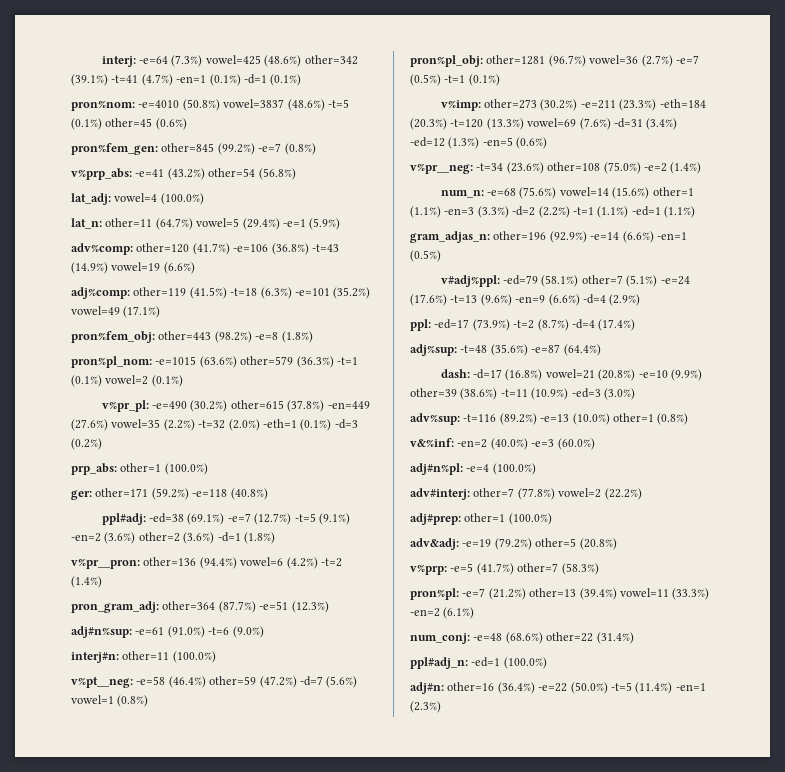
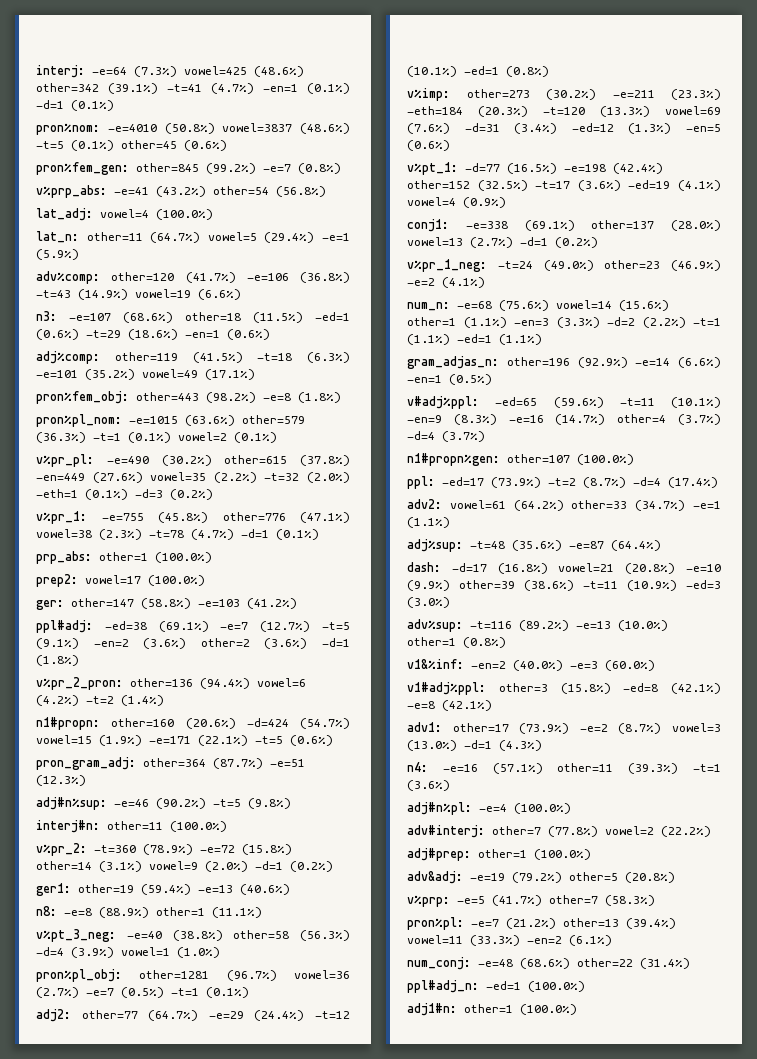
(195, 268) none -> [36,311,350,323] [36,329,270,340] // n3: -e=107 (68.6%) other=18 (11.5%) -ed=1 (0.6%) -t=29 (18.6%) -en=1 (0.6%)
[71,463,208,475] [71,488,268,500] prp_abs: other=1 (100.0%) // ger: other=171 (59.2%) -e=118 (40.8%) -> [36,511,350,524] [36,529,319,540] [36,551,212,564] [36,574,205,587] [36,598,297,610] v%pr_1: -e=755 (45.8%) other=776 (47.1%) vowel=38 (2.3%) -t=78 (4.7%) -d=1 (0.1%) // prp_abs: other=1 (100.0%) // prep2: vowel=17 (100.0%) // ger: other=147 (58.8%) -e=103 (41.2%)
[71,558,140,569] v%pr__pron: -> [36,677,123,690] v%pr_2_pron:
(102, 582) none -> [36,717,350,730] [36,735,333,746] // n1#propn: other=160 (20.6%) -d=424 (54.7%) vowel=15 (1.9%) -e=171 (22.1%) -t=5 (0.6%)
[135,626,264,638] -e=61 (91.0%) -t=6 (9.0%) -> [114,798,291,809] -e=46 (90.2%) -t=5 (9.8%)
[71,676,358,688] [71,695,149,707] v%pt__neg: -e=58 (46.4%) other=59 (47.2%) -d=7 (5.6%) vowel=1 (0.8%) -> [36,843,292,856] [36,861,333,872] [36,883,290,896] [36,906,262,918] [36,929,350,942] [36,947,220,958] v%pr_2: -t=360 (78.9%) -e=72 (15.8%) other=14 (3.1%) vowel=9 (2.0%) -d=1 (0.2%) // ger1: other=19 (59.4%) -e=13 (40.6%) // n8: -e=8 (88.9%) other=1 (11.1%) // v%pt_3_neg: -e=40 (38.8%) other=58 (56.3%) -d=4 (3.9%) vowel=1 (1.0%)
(500, 80) none -> [36,1009,350,1022] [407,66,549,77] // adj2: other=77 (64.7%) -e=29 (24.4%) -t=12 (10.1%) -ed=1 (0.8%)
[410,162,702,174] v%pr__neg: -t=34 (23.6%) other=108 (75.0%) -e=2 (1.4%) -> [407,162,663,175] [407,180,721,191] [407,197,506,208] [407,219,721,232] [407,237,598,248] [407,259,721,272] [407,277,485,288] v%pt_1: -d=77 (16.5%) -e=198 (42.4%) other=152 (32.5%) -t=17 (3.6%) -ed=19 (4.1%) vowel=4 (0.9%) // conj1: -e=338 (69.1%) other=137 (28.0%) vowel=13 (2.7%) -d=1 (0.2%) // v%pr_1_neg: -t=24 (49.0%) other=23 (46.9%) -e=2 (4.1%)
[503,275,690,287] [410,294,641,306] -ed=79 (58.1%) other=7 (5.1%) -e=24 (17.6%) -t=13 (9.6%) -en=9 (6.6%) -d=4 (2.9%) -> [495,397,721,408] [407,414,721,425] [407,431,485,442] [407,453,634,466] -ed=65 (59.6%) -t=11 (10.1%) -en=9 (8.3%) -e=16 (14.7%) other=4 (3.7%) -d=4 (3.7%) // n1#propn%gen: other=107 (100.0%)
(636, 325) none -> [407,499,721,511] [407,517,450,528] // adv2: vowel=61 (64.2%) other=33 (34.7%) -e=1 (1.1%)
[410,438,454,447] v&%inf: -> [407,659,464,669] v1&%inf:
(595, 444) none -> [407,682,721,695] [407,700,492,711] [407,722,721,734] [407,740,542,751] [407,762,721,774] [407,780,450,791] // v1#adj%ppl: other=3 (15.8%) -ed=8 (42.1%) -e=8 (42.1%) // adv1: other=17 (73.9%) -e=2 (8.7%) vowel=3 (13.0%) -d=1 (4.3%) // n4: -e=16 (57.1%) other=11 (39.3%) -t=1 (3.6%)
[410,682,706,694] [410,701,441,713] adj#n: other=16 (36.4%) -e=22 (50.0%) -t=5 (11.4%) -en=1 (2.3%) -> [407,1003,577,1016] adj1#n: other=1 (100.0%)

